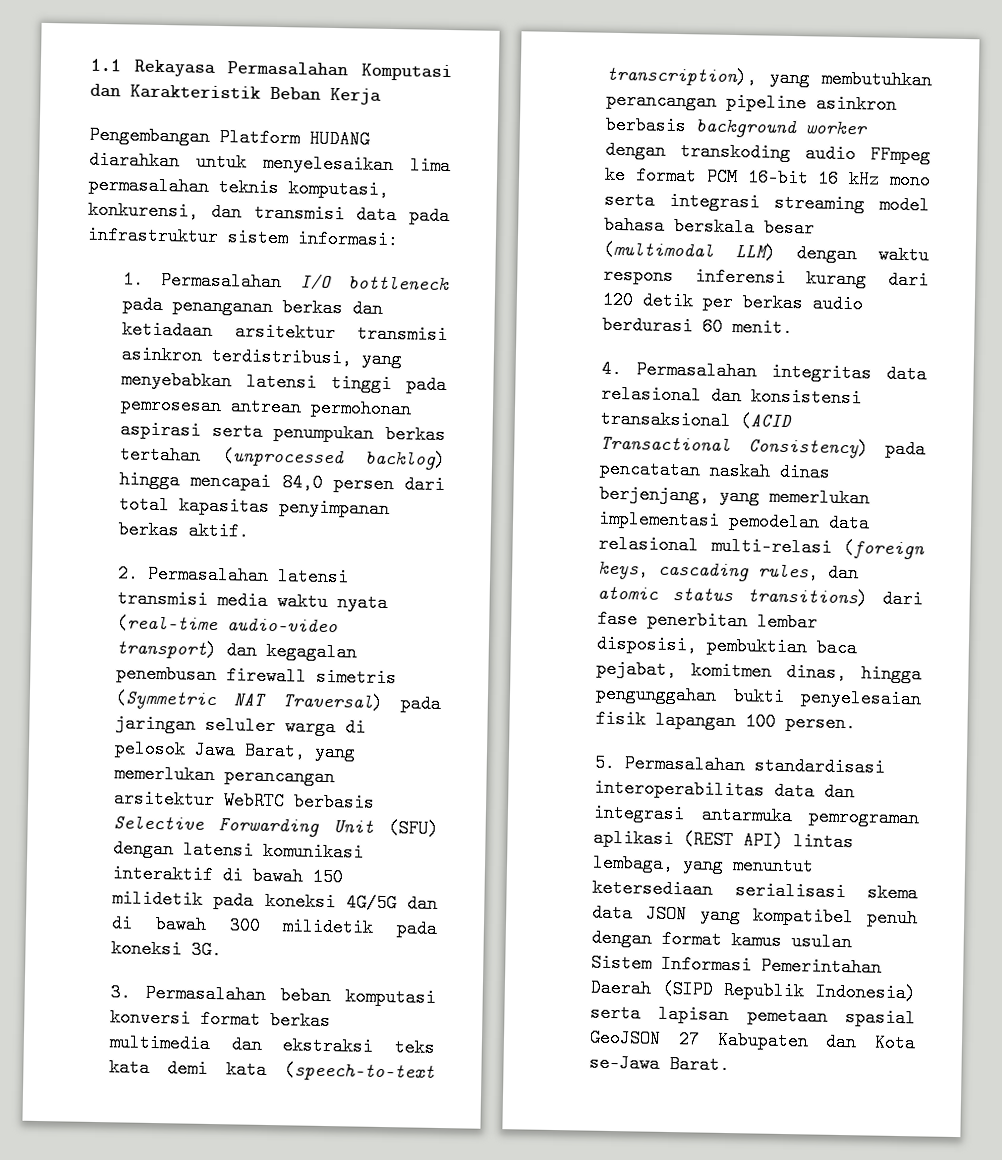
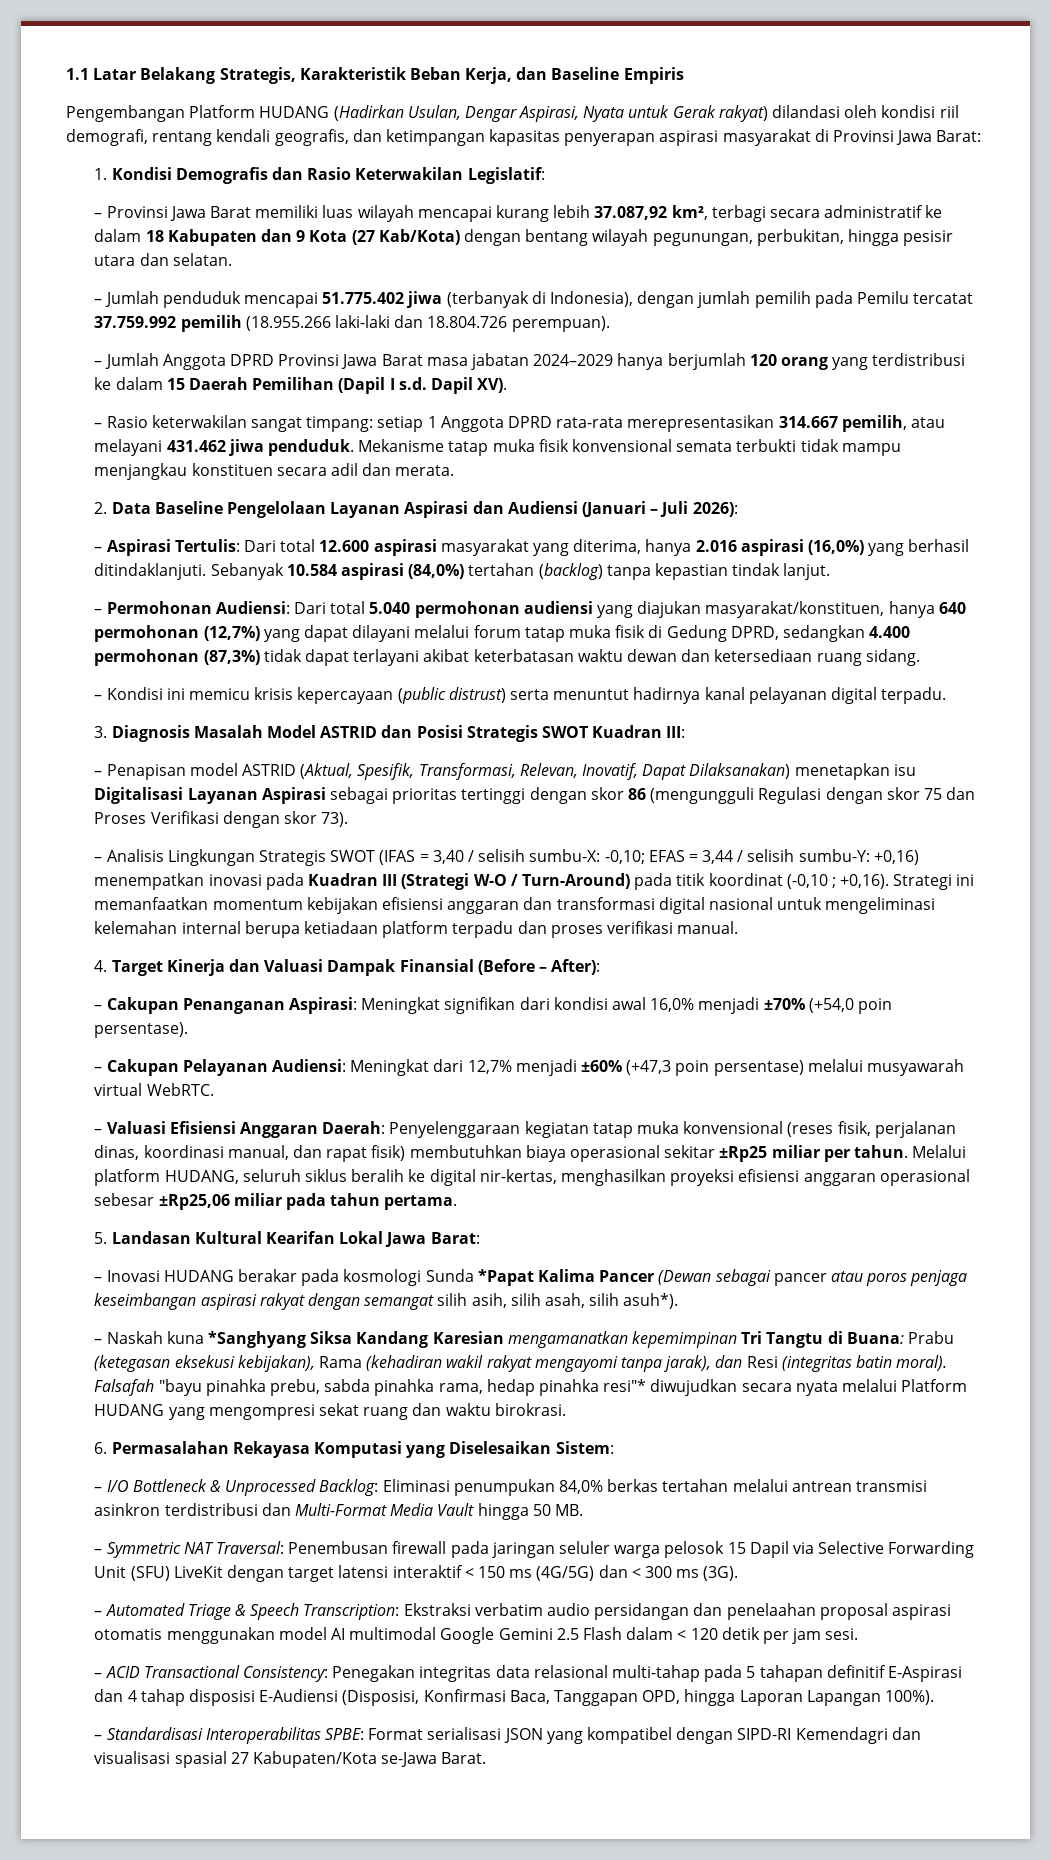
[133,59,452,82] [90,83,381,105] [89,125,370,149] [89,150,451,176] [88,175,389,199] [88,200,450,226] [87,225,399,250] [123,270,450,292] [122,295,384,318] [122,320,448,345] [121,345,403,369] [121,370,447,395] [120,395,413,419] [120,420,446,445] [119,445,446,471] [119,470,445,495] [119,495,391,519] [118,520,250,541] [117,564,350,587] [117,589,389,613] [117,614,339,635] [116,639,358,662] [116,664,398,688] [115,689,441,713] [115,714,367,737] [114,739,357,762] [114,764,336,787] [113,789,376,812] [113,815,439,838] [113,839,365,862] [112,864,344,887] [112,889,438,913] [111,914,438,938] [111,939,223,960] [110,983,436,1007] [110,1008,332,1031] [109,1033,435,1057] [109,1058,435,1082] [606,65,932,90] [606,90,898,114] [605,115,869,139] [605,140,931,165] [604,165,931,190] [604,190,930,215] [604,215,816,238] [603,240,929,265] [603,265,929,290] [602,290,865,314] [602,315,794,338] [601,359,927,384] [601,384,863,408] [600,409,793,432] [600,435,926,459] [599,459,832,482] [599,484,871,508] [598,509,871,533] [598,534,925,560] [598,559,860,583] [597,585,923,609] [597,609,819,632] [596,634,859,658] [596,659,922,684] [595,684,922,709] [595,709,857,733] [594,753,886,777] [594,778,856,802] [593,803,920,828] [593,828,855,852] [592,853,815,876] [592,878,918,903] [592,903,918,928] [591,928,853,952] [591,953,883,977] [590,978,917,1003] [590,1003,916,1028] [589,1028,916,1053] Rekayasa Permasalahan Komputasi dan Karakteristik Beban Kerja // Pengembangan Platform HUDANG diarahkan untuk menyelesaikan lima permasalahan teknis komputasi, konkurensi, dan transmisi data pada infrastruktur sistem informasi: // 1. Permasalahan I/O bottleneck pada penanganan berkas dan ketiadaan arsitektur transmisi asinkron terdistribusi, yang menyebabkan latensi tinggi pada pemrosesan antrean permohonan aspirasi serta penumpukan berkas tertahan (unprocessed backlog) hingga mencapai 84,0 persen dari total kapasitas penyimpanan berkas aktif. // 2. Permasalahan latensi transmisi media waktu nyata (real-time audio-video transport) dan kegagalan penembusan firewall simetris (Symmetric NAT Traversal) pada jaringan seluler warga di pelosok Jawa Barat, yang memerlukan perancangan arsitektur WebRTC berbasis Selective Forwarding Unit (SFU) dengan latensi komunikasi interaktif di bawah 150 milidetik pada koneksi 4G/5G dan di bawah 300 milidetik pada koneksi 3G. // 3. Permasalahan beban komputasi konversi format berkas multimedia dan ekstraksi teks kata demi kata (speech-to-text transcription), yang membutuhkan perancangan pipeline asinkron berbasis background worker dengan transkoding audio FFmpeg ke format PCM 16-bit 16 kHz mono serta integrasi streaming model bahasa berskala besar (multimodal LLM) dengan waktu respons inferensi kurang dari 120 detik per berkas audio berdurasi 60 menit. // 4. Permasalahan integritas data relasional dan konsistensi transaksional (ACID Transactional Consistency) pada pencatatan naskah dinas berjenjang, yang memerlukan implementasi pemodelan data relasional multi-relasi (foreign keys, cascading rules, dan atomic status transitions) dari fase penerbitan lembar disposisi, pembuktian baca pejabat, komitmen dinas, hingga pengunggahan bukti penyelesaian fisik lapangan 100 persen. // 5. Permasalahan standardisasi interoperabilitas data dan integrasi antarmuka pemrograman aplikasi (REST API) lintas lembaga, yang menuntut ketersediaan serialisasi skema data JSON yang kompatibel penuh dengan format kamus usulan Sistem Informasi Pemerintahan Daerah (SIPD Republik Indonesia) serta lapisan pemetaan spasial GeoJSON 27 Kabupaten dan Kota -> [93,67,684,84] [66,105,959,122] [66,129,982,146] [94,167,545,184] [94,205,943,222] [94,229,954,246] [94,253,232,266] [94,291,974,308] [94,315,610,332] [94,353,966,370] [94,377,508,394] [94,415,945,432] [94,439,901,456] [94,463,455,480] [94,501,738,518] [94,539,970,556] [94,563,831,580] [94,601,966,618] [94,625,911,642] [94,649,920,666] [94,687,947,704] [94,725,686,742] [94,763,916,780] [94,787,976,804] [94,811,349,828] [94,849,919,866] [94,873,975,890] [94,897,936,914] [94,921,739,938] [94,959,601,976] [94,997,892,1014] [94,1022,189,1038] [94,1059,964,1076] [94,1083,214,1096] [94,1121,956,1138] [94,1145,967,1162] [94,1169,970,1186] [94,1193,458,1210] [94,1231,480,1247] [94,1269,968,1286] [94,1293,679,1310] [94,1331,954,1348] [94,1355,948,1372] [94,1379,968,1396] [94,1403,566,1420] [94,1441,614,1458] [94,1479,927,1496] [94,1503,583,1520] [94,1541,975,1558] [94,1565,739,1582] [94,1603,951,1620] [94,1627,859,1644] [94,1665,962,1682] [94,1689,934,1706] [94,1727,921,1744] [94,1751,378,1768] Latar Belakang Strategis, Karakteristik Beban Kerja, dan Baseline Empiris // Pengembangan Platform HUDANG (Hadirkan Usulan, Dengar Aspirasi, Nyata untuk Gerak rakyat) dilandasi oleh kondisi riil demografi, rentang kendali geografis, dan ketimpangan kapasitas penyerapan aspirasi masyarakat di Provinsi Jawa Barat: // 1. Kondisi Demografis dan Rasio Keterwakilan Legislatif: // – Provinsi Jawa Barat memiliki luas wilayah mencapai kurang lebih 37.087,92 km², terbagi secara administratif ke dalam 18 Kabupaten dan 9 Kota (27 Kab/Kota) dengan bentang wilayah pegunungan, perbukitan, hingga pesisir utara dan selatan. // – Jumlah penduduk mencapai 51.775.402 jiwa (terbanyak di Indonesia), dengan jumlah pemilih pada Pemilu tercatat 37.759.992 pemilih (18.955.266 laki-laki dan 18.804.726 perempuan). // – Jumlah Anggota DPRD Provinsi Jawa Barat masa jabatan 2024–2029 hanya berjumlah 120 orang yang terdistribusi ke dalam 15 Daerah Pemilihan (Dapil I s.d. Dapil XV). // – Rasio keterwakilan sangat timpang: setiap 1 Anggota DPRD rata-rata merepresentasikan 314.667 pemilih, atau melayani 431.462 jiwa penduduk. Mekanisme tatap muka fisik konvensional semata terbukti tidak mampu menjangkau konstituen secara adil dan merata. // 2. Data Baseline Pengelolaan Layanan Aspirasi dan Audiensi (Januari – Juli 2026): // – Aspirasi Tertulis: Dari total 12.600 aspirasi masyarakat yang diterima, hanya 2.016 aspirasi (16,0%) yang berhasil ditindaklanjuti. Sebanyak 10.584 aspirasi (84,0%) tertahan (backlog) tanpa kepastian tindak lanjut. // – Permohonan Audiensi: Dari total 5.040 permohonan audiensi yang diajukan masyarakat/konstituen, hanya 640 permohonan (12,7%) yang dapat dilayani melalui forum tatap muka fisik di Gedung DPRD, sedangkan 4.400 permohonan (87,3%) tidak dapat terlayani akibat keterbatasan waktu dewan dan ketersediaan ruang sidang. // – Kondisi ini memicu krisis kepercayaan (public distrust) serta menuntut hadirnya kanal pelayanan digital terpadu. // 3. Diagnosis Masalah Model ASTRID dan Posisi Strategis SWOT Kuadran III: // – Penapisan model ASTRID (Aktual, Spesifik, Transformasi, Relevan, Inovatif, Dapat Dilaksanakan) menetapkan isu Digitalisasi Layanan Aspirasi sebagai prioritas tertinggi dengan skor 86 (mengungguli Regulasi dengan skor 75 dan Proses Verifikasi dengan skor 73). // – Analisis Lingkungan Strategis SWOT (IFAS = 3,40 / selisih sumbu-X: -0,10; EFAS = 3,44 / selisih sumbu-Y: +0,16) menempatkan inovasi pada Kuadran III (Strategi W-O / Turn-Around) pada titik koordinat (-0,10 ; +0,16). Strategi ini memanfaatkan momentum kebijakan efisiensi anggaran dan transformasi digital nasional untuk mengeliminasi kelemahan internal berupa ketiadaan platform terpadu dan proses verifikasi manual. // 4. Target Kinerja dan Valuasi Dampak Finansial (Before – After): // – Cakupan Penanganan Aspirasi: Meningkat signifikan dari kondisi awal 16,0% menjadi ±70% (+54,0 poin persentase). // – Cakupan Pelayanan Audiensi: Meningkat dari 12,7% menjadi ±60% (+47,3 poin persentase) melalui musyawarah virtual WebRTC. // – Valuasi Efisiensi Anggaran Daerah: Penyelenggaraan kegiatan tatap muka konvensional (reses fisik, perjalanan dinas, koordinasi manual, dan rapat fisik) membutuhkan biaya operasional sekitar ±Rp25 miliar per tahun. Melalui platform HUDANG, seluruh siklus beralih ke digital nir-kertas, menghasilkan proyeksi efisiensi anggaran operasional sebesar ±Rp25,06 miliar pada tahun pertama. // 5. Landasan Kultural Kearifan Lokal Jawa Barat: // – Inovasi HUDANG berakar pada kosmologi Sunda *Papat Kalima Pancer (Dewan sebagai pancer atau poros penjaga keseimbangan aspirasi rakyat dengan semangat silih asih, silih asah, silih asuh*). // – Naskah kuna *Sanghyang Siksa Kandang Karesian mengamanatkan kepemimpinan Tri Tangtu di Buana: Prabu (ketegasan eksekusi kebijakan), Rama (kehadiran wakil rakyat mengayomi tanpa jarak), dan Resi (integritas batin moral). Falsafah "bayu pinahka prebu, sabda pinahka rama, hedap pinahka resi"* diwujudkan secara nyata melalui Platform HUDANG yang mengompresi sekat ruang dan waktu birokrasi. // 6. Permasalahan Rekayasa Komputasi yang Diselesaikan Sistem: // – I/O Bottleneck & Unprocessed Backlog: Eliminasi penumpukan 84,0% berkas tertahan melalui antrean transmisi asinkron terdistribusi dan Multi-Format Media Vault hingga 50 MB. // – Symmetric NAT Traversal: Penembusan firewall pada jaringan seluler warga pelosok 15 Dapil via Selective Forwarding Unit (SFU) LiveKit dengan target latensi interaktif < 150 ms (4G/5G) dan < 300 ms (3G). // – Automated Triage & Speech Transcription: Ekstraksi verbatim audio persidangan dan penelaahan proposal aspirasi otomatis menggunakan model AI multimodal Google Gemini 2.5 Flash dalam < 120 detik per jam sesi. // – ACID Transactional Consistency: Penegakan integritas data relasional multi-tahap pada 5 tahapan definitif E-Aspirasi dan 4 tahap disposisi E-Audiensi (Disposisi, Konfirmasi Baca, Tanggapan OPD, hingga Laporan Lapangan 100%). // – Standardisasi Interoperabilitas SPBE: Format serialisasi JSON yang kompatibel dengan SIPD-RI Kemendagri dan visualisasi spasial 27 Kabupaten/Kota

